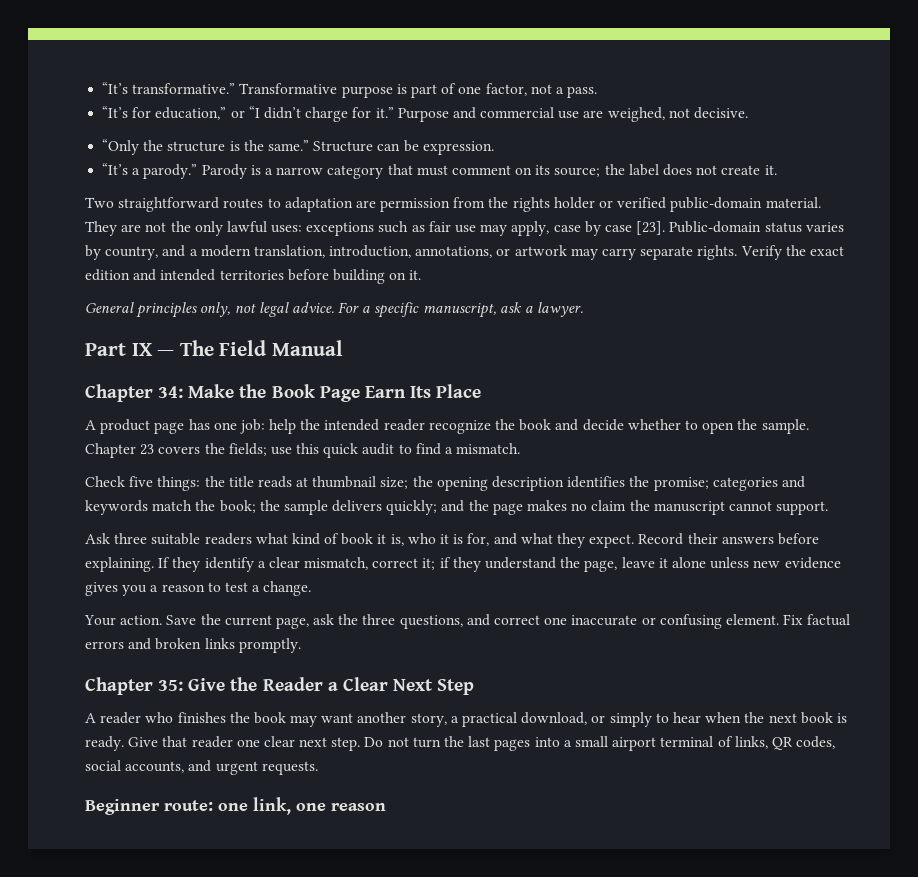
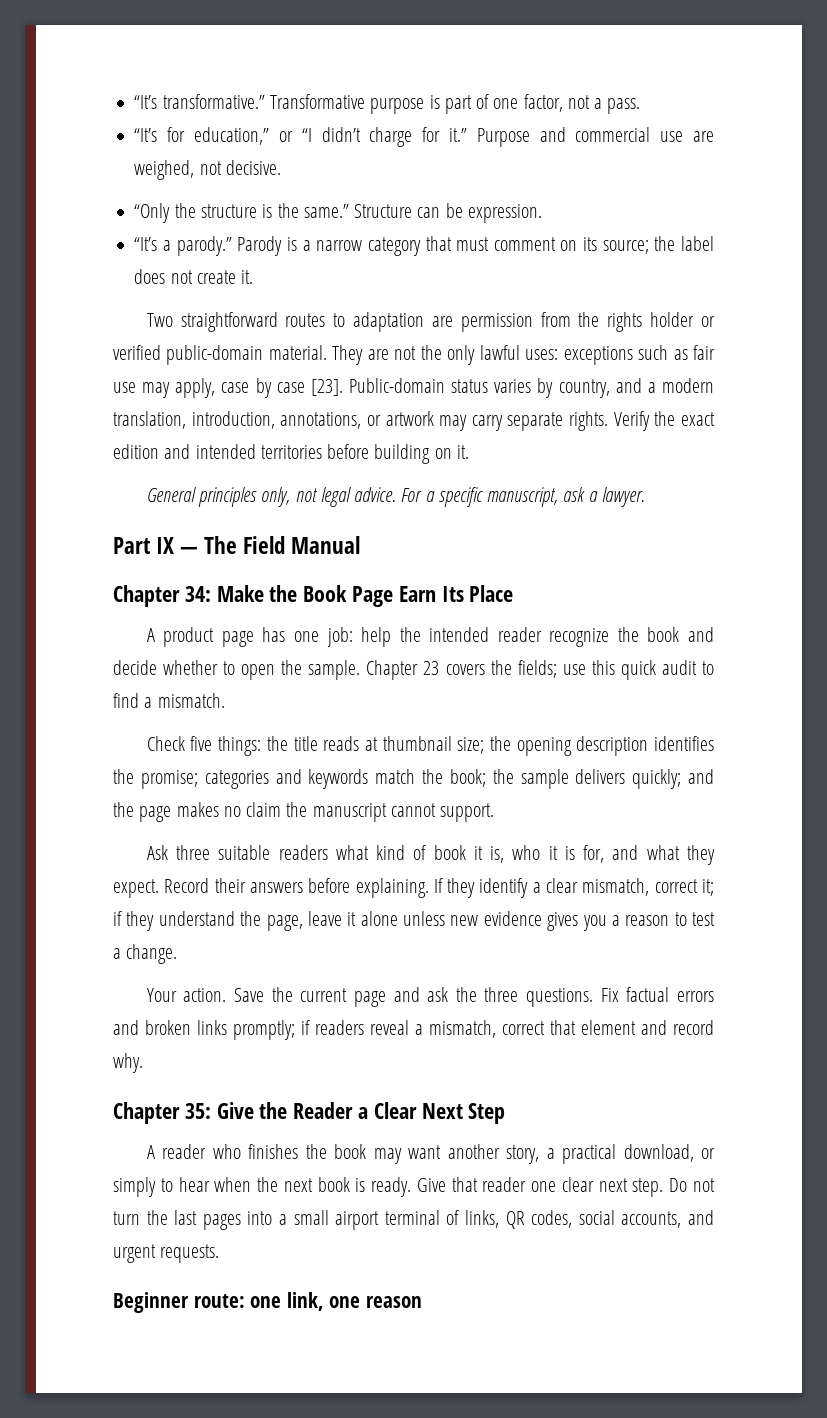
[275,617,309,629] page, -> [353,987,420,1007] page and
[399,614,779,629] questions, and correct one inaccurate or confusing element. -> [526,988,594,1007] questions.
[238,638,301,653] promptly. -> [233,1020,714,1040] [113,1053,143,1073] promptly; if readers reveal a mismatch, correct that element and record why.

